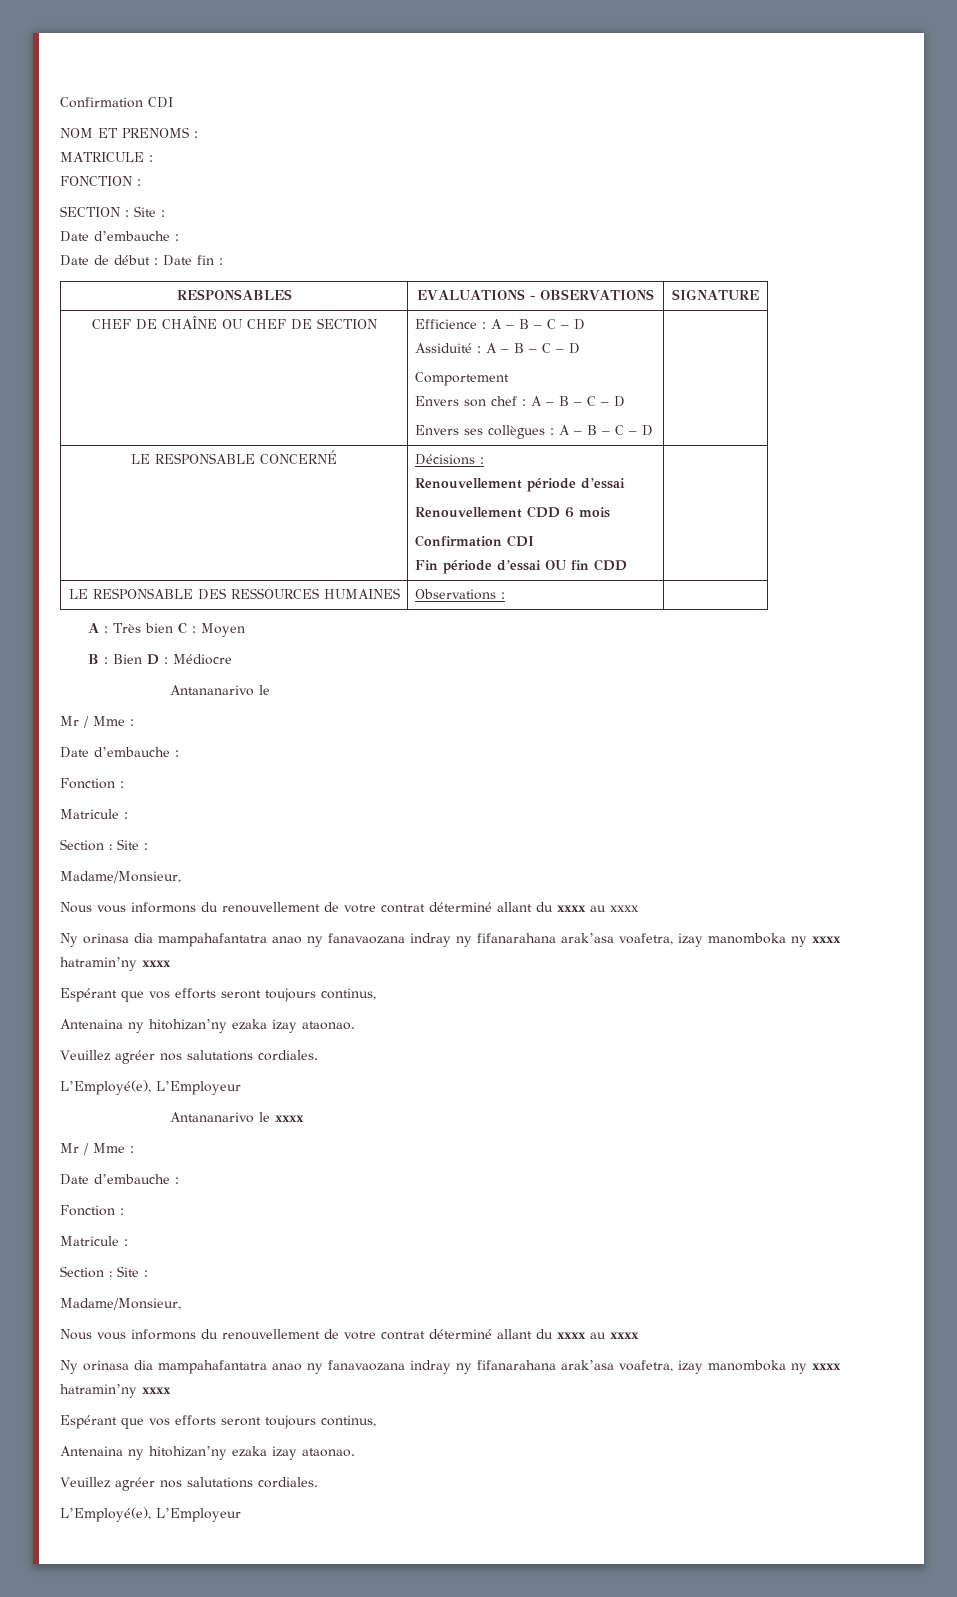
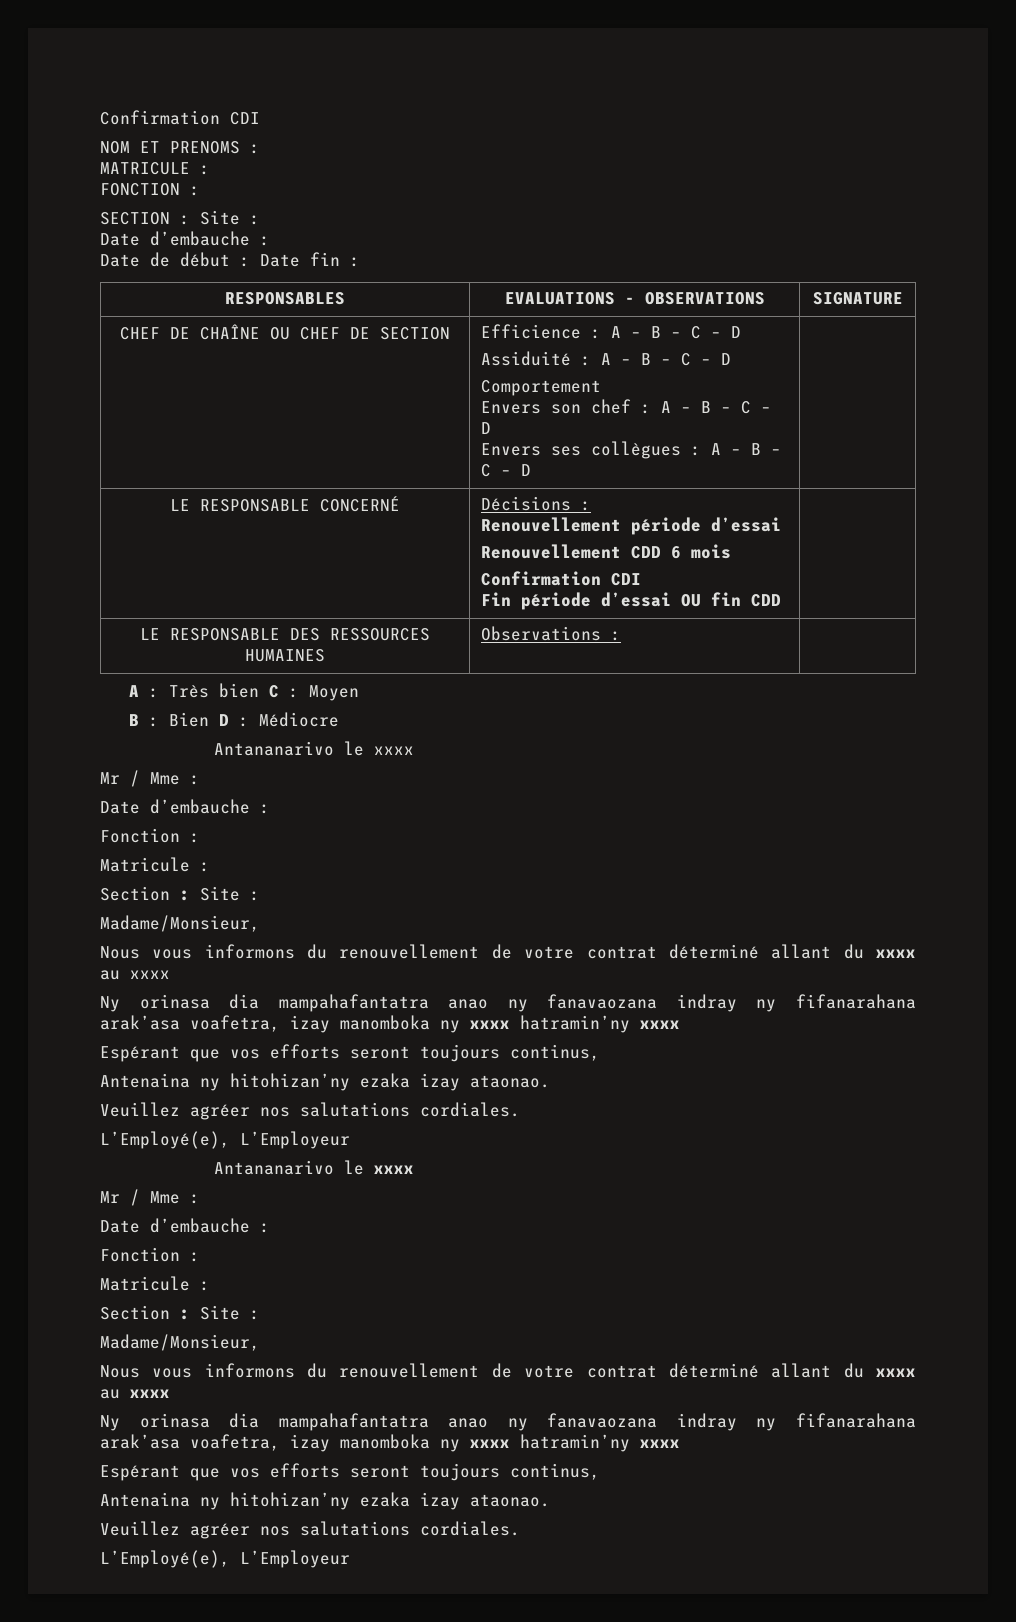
(271, 690) none -> [374,746,415,755] xxxx

